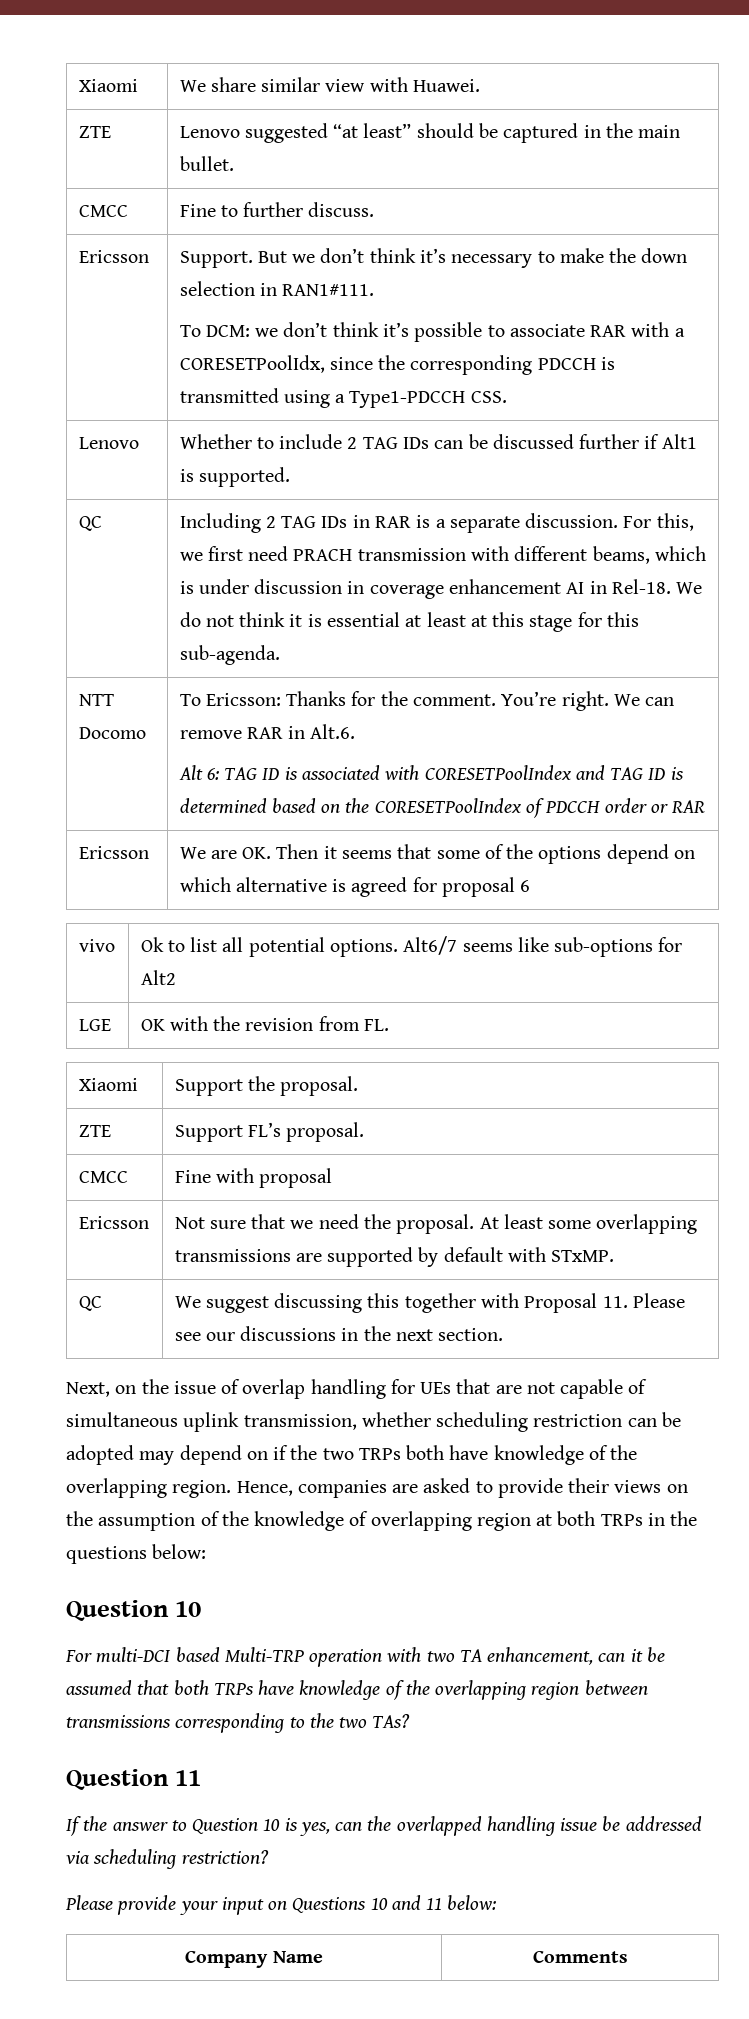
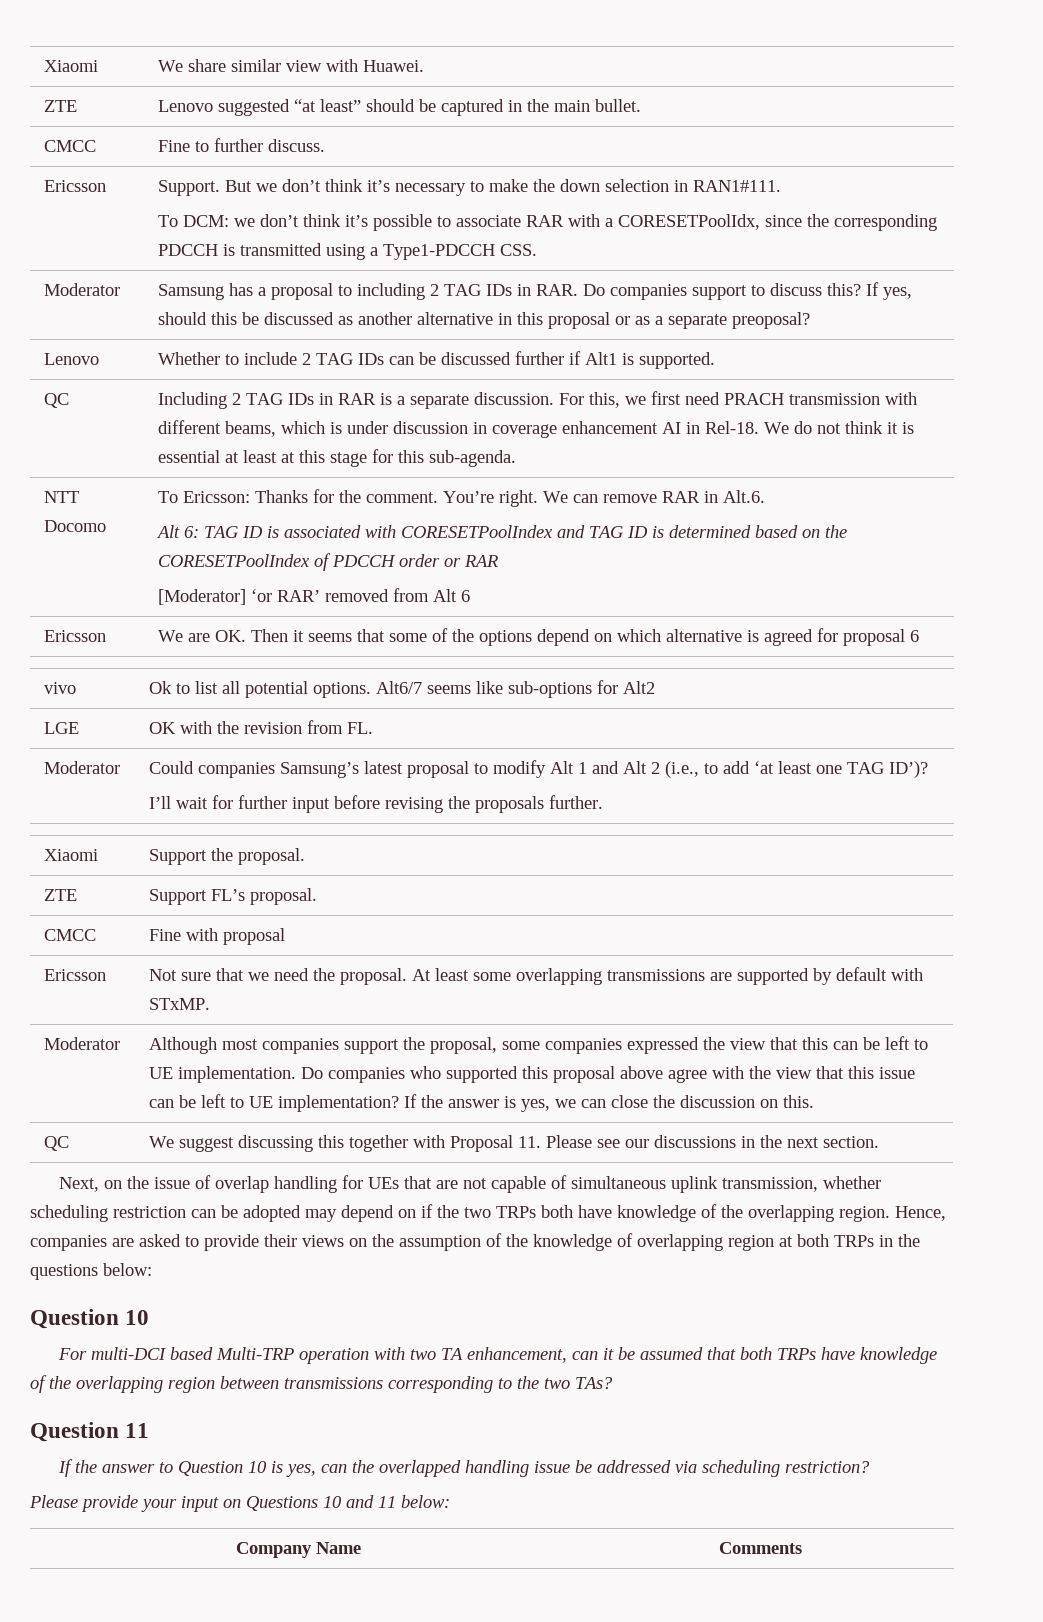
(507, 397) none -> [44,283,121,296] [158,282,913,300] [158,312,811,329] // Moderator | Samsung has a proposal to including 2 TAG IDs in RAR. Do companies support to discuss this? If yes, should this be discussed as another alternative in this proposal or as a separate preoposal?
(706, 806) none -> [158,588,471,605] // [Moderator] ‘or RAR’ removed from Alt 6
(390, 1025) none -> [44,761,121,774] [149,760,929,778] [149,795,604,813] // Moderator | Could companies Samsung’s latest proposal to modify Alt 1 and Alt 2 (i.e., to add ‘at least one TAG ID’)? // I’ll wait for further input before revising the proposals further.
(615, 1256) none -> [44,1037,121,1050] [149,1036,929,1054] [149,1066,916,1083] [149,1094,815,1112] // Moderator | Although most companies support the proposal, some companies expressed the view that this can be left to UE implementation. Do companies who supported this proposal above agree with the view that this issue can be left to UE implementation? If the answer is yes, we can close the discussion on this.

